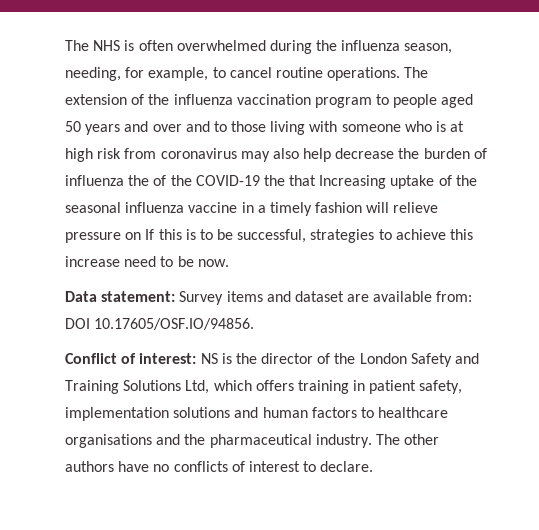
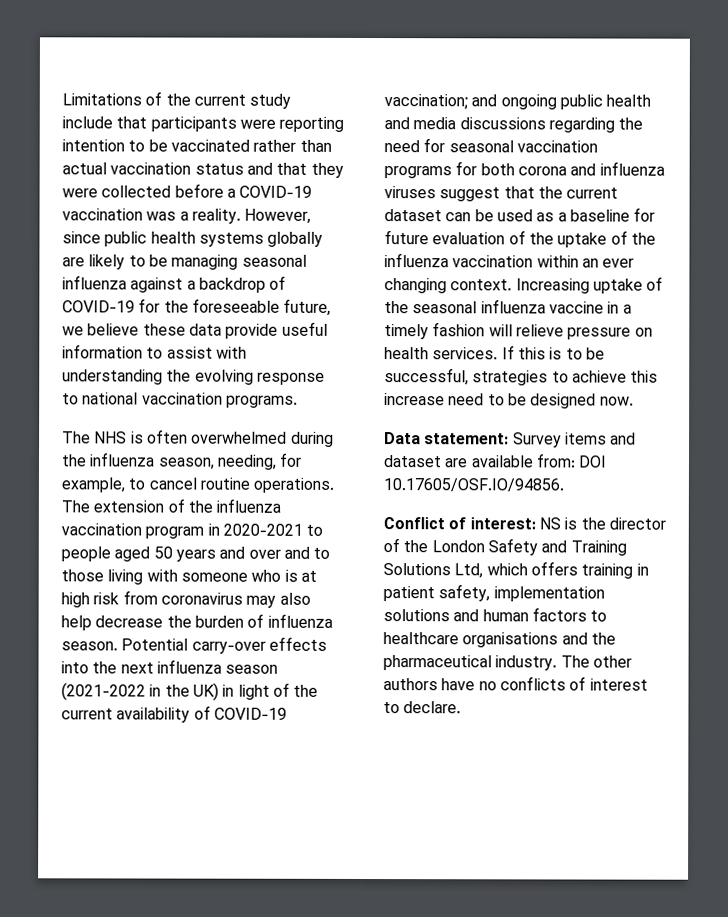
(65, 45) none -> [62,91,292,109] [62,116,345,132] [62,139,332,152] [62,162,344,178] [62,183,313,198] [62,208,312,224] [62,231,324,247] [62,254,307,270] [62,275,287,293] [62,298,332,316] [62,321,328,339] [62,344,247,359] [62,369,325,385] [62,392,298,408] Limitations of the current study include that participants were reporting intention to be vaccinated rather than actual vaccination status and that they were collected before a COVID-19 vaccination was a reality. However, since public health systems globally are likely to be managing seasonal influenza against a backdrop of COVID-19 for the foreseeable future, we believe these data provide useful information to assist with understanding the evolving response to national vaccination programs. //
(372, 102) none -> [207,523,303,536] in 2020-2021
[128,175,317,186] the of the COVID-19 the that -> [61,636,327,654] [61,659,279,674] [61,682,319,701] [61,705,287,723] [384,94,652,110] [384,117,644,133] [384,138,598,153] [384,161,665,179] [384,186,619,202] [384,207,656,222] [384,230,656,248] [384,253,635,268] [384,278,513,294] season. Potential carry-over effects into the next influenza season (2021-2022 in the UK) in light of the current availability of COVID-19 vaccination; and ongoing public health and media discussions regarding the need for seasonal vaccination programs for both corona and influenza viruses suggest that the current dataset can be used as a baseline for future evaluation of the uptake of the influenza vaccination within an ever changing context.
(142, 236) none -> [384,347,499,360] health services.
(194, 261) none -> [530,393,597,409] designed

